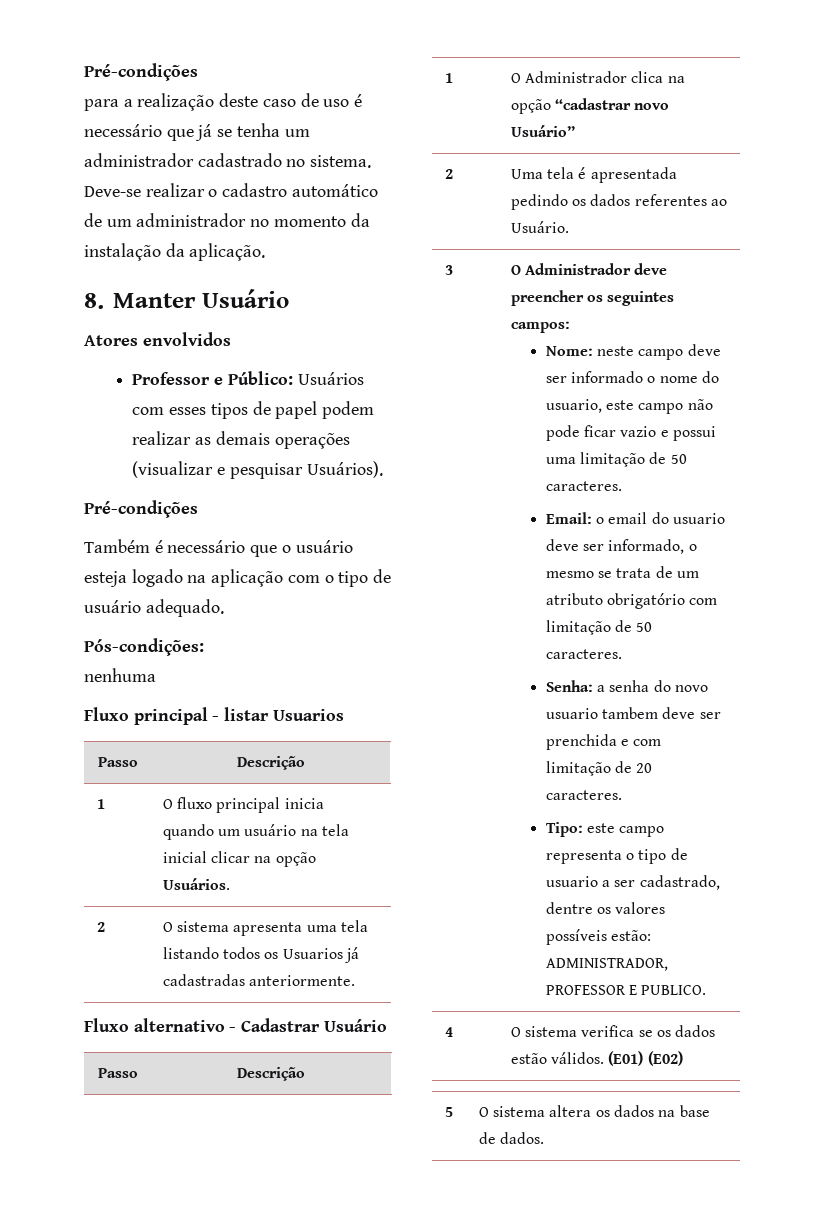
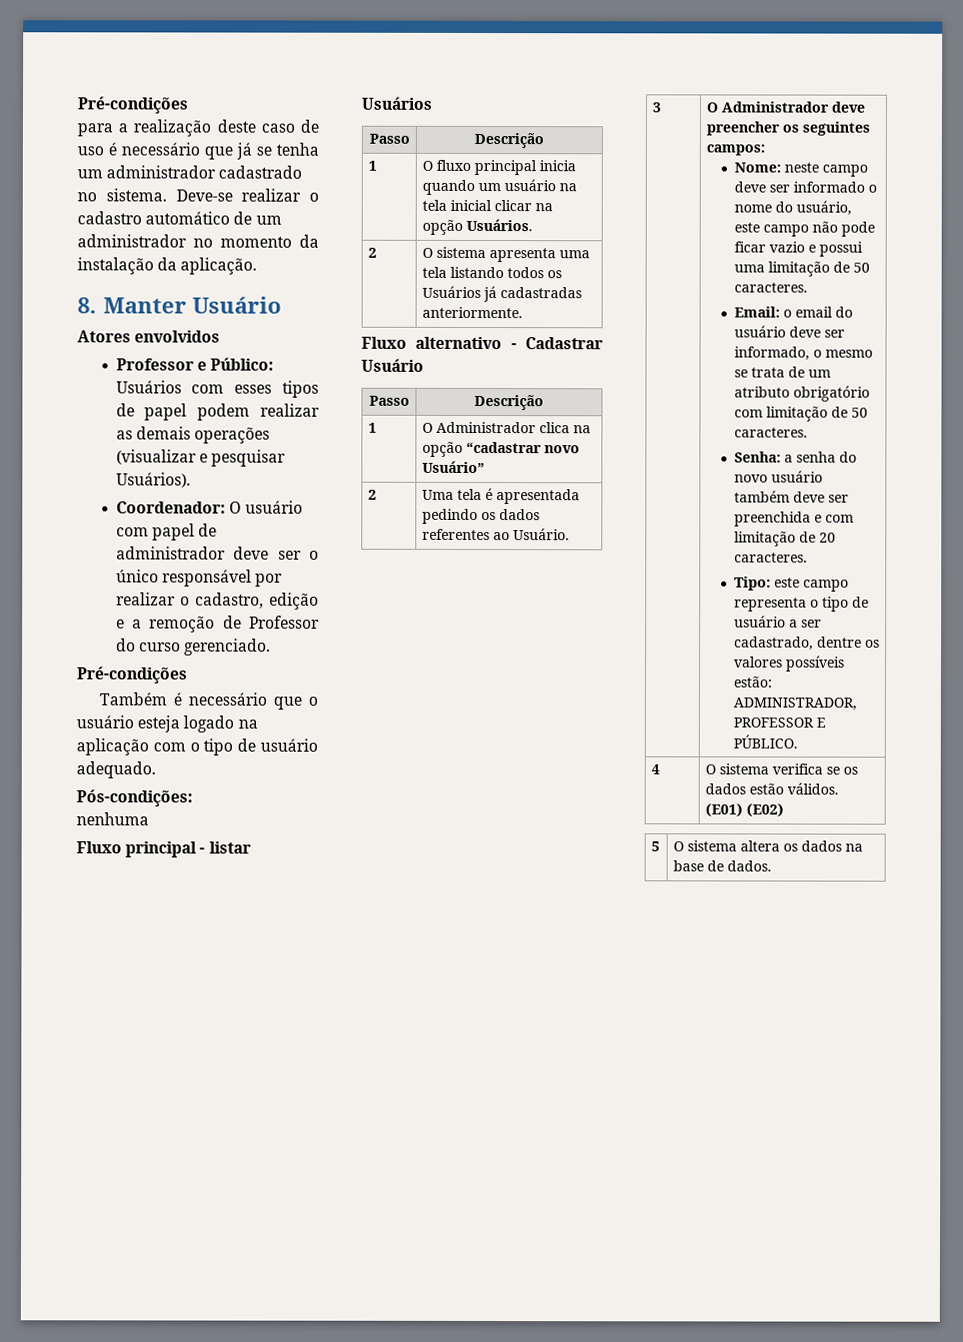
(383, 469) none -> [115,500,303,514] [115,523,217,541] [115,546,319,560] [115,569,283,587] [115,592,319,610] [115,615,320,633] [115,638,271,656] // Coordenador: O usuário com papel de administrador deve ser o único responsável por realizar o cadastro, edição e a remoção de Professor do curso gerenciado.
[272,709,344,721] Usuarios -> [361,96,433,110] Usuários
[282,948,343,959] Usuarios -> [421,285,481,298] Usuários
[545,399,602,413] usuario, -> [795,200,852,216] usuário,
[673,513,726,524] usuario -> [733,325,786,338] usuário
[545,707,721,719] [545,734,617,750] usuario tambem deve ser prenchida -> [770,470,823,483] [733,490,849,503] [733,511,811,527] usuário também deve ser preenchida
[545,876,598,887] usuario -> [733,615,786,628] usuário
[641,985,707,995] PUBLICO. -> [732,734,798,749] PÚBLICO.

